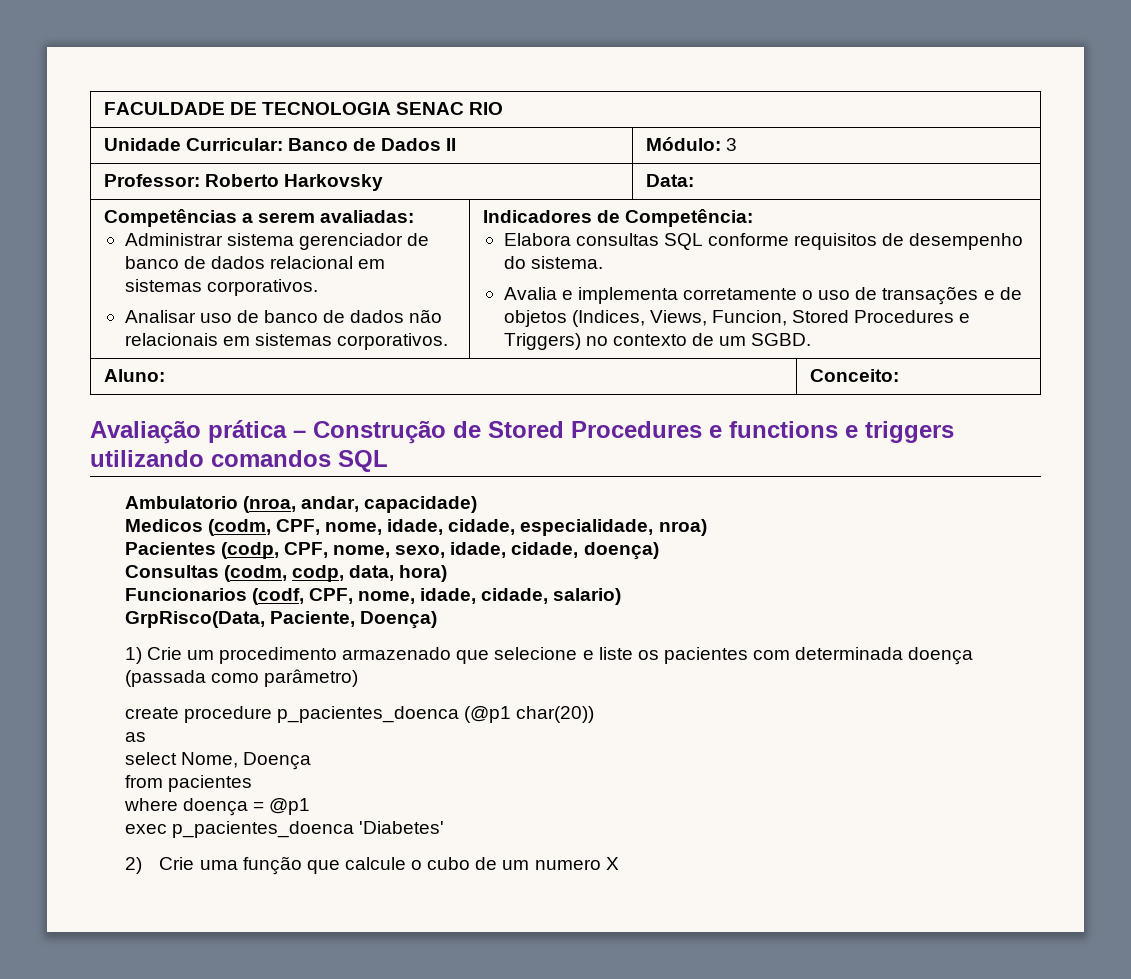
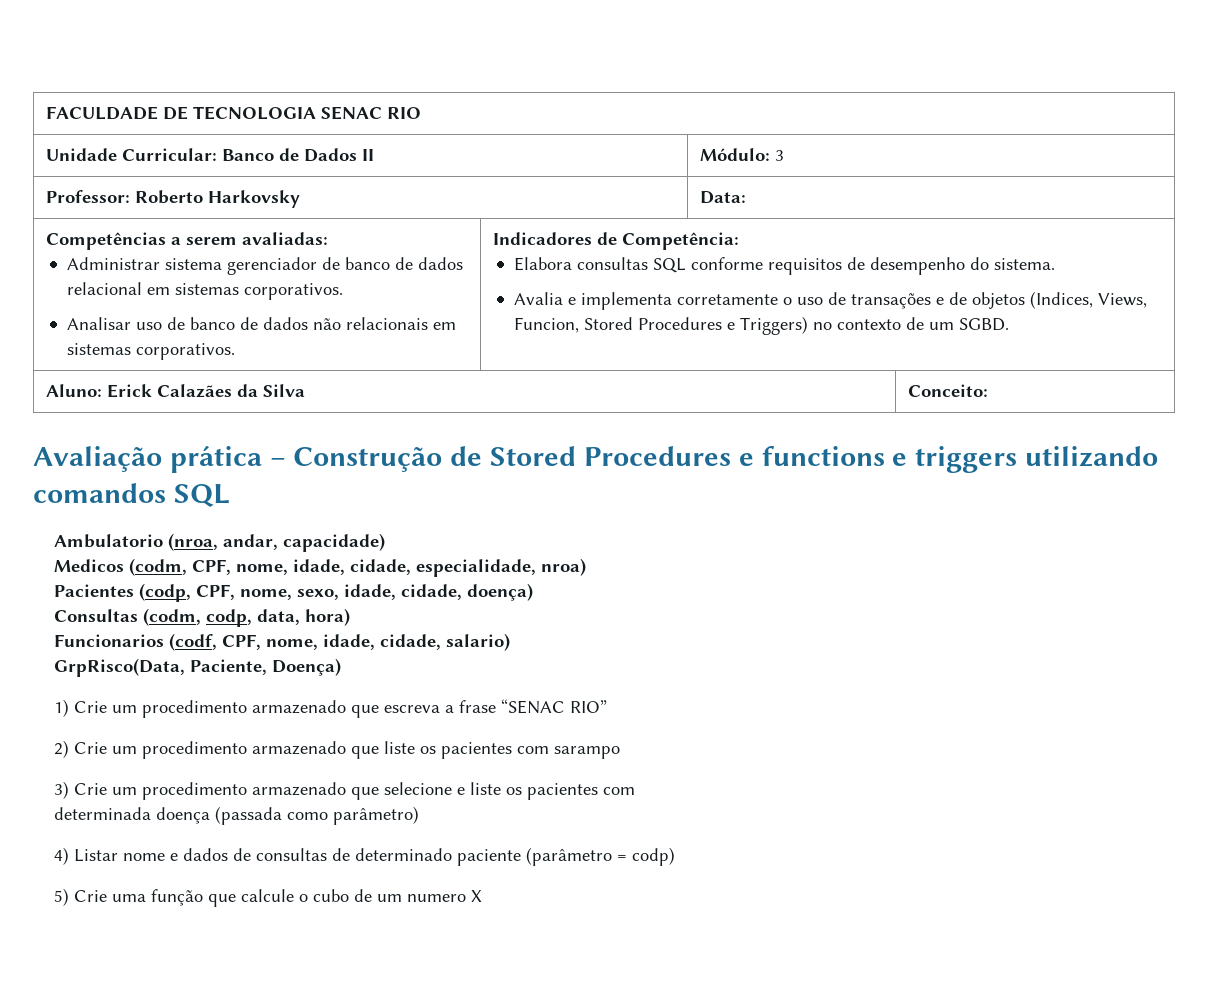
(165, 375) none -> [107,384,306,398] Erick Calazães da Silva
(490, 657) none -> [384,699,608,714] [54,740,621,759] [54,781,380,800] escreva a frase “SENAC RIO” // 2) Crie um procedimento armazenado que liste os pacientes com sarampo // 3) Crie um procedimento armazenado que
(791, 655) none -> (636, 791) //
[124,706,595,723] [124,732,146,742] [124,752,311,770] [124,775,252,792] [123,798,311,816] [124,821,444,838] [124,857,142,874] create procedure p_pacientes_doenca (@p1 char(20)) // as // select Nome, Doença // from pacientes // where doença = @p1 // exec p_pacientes_doenca 'Diabetes' // 2) -> [54,847,676,866] [54,888,70,906] 4) Listar nome e dados de consultas de determinado paciente (parâmetro = codp) // 5)

